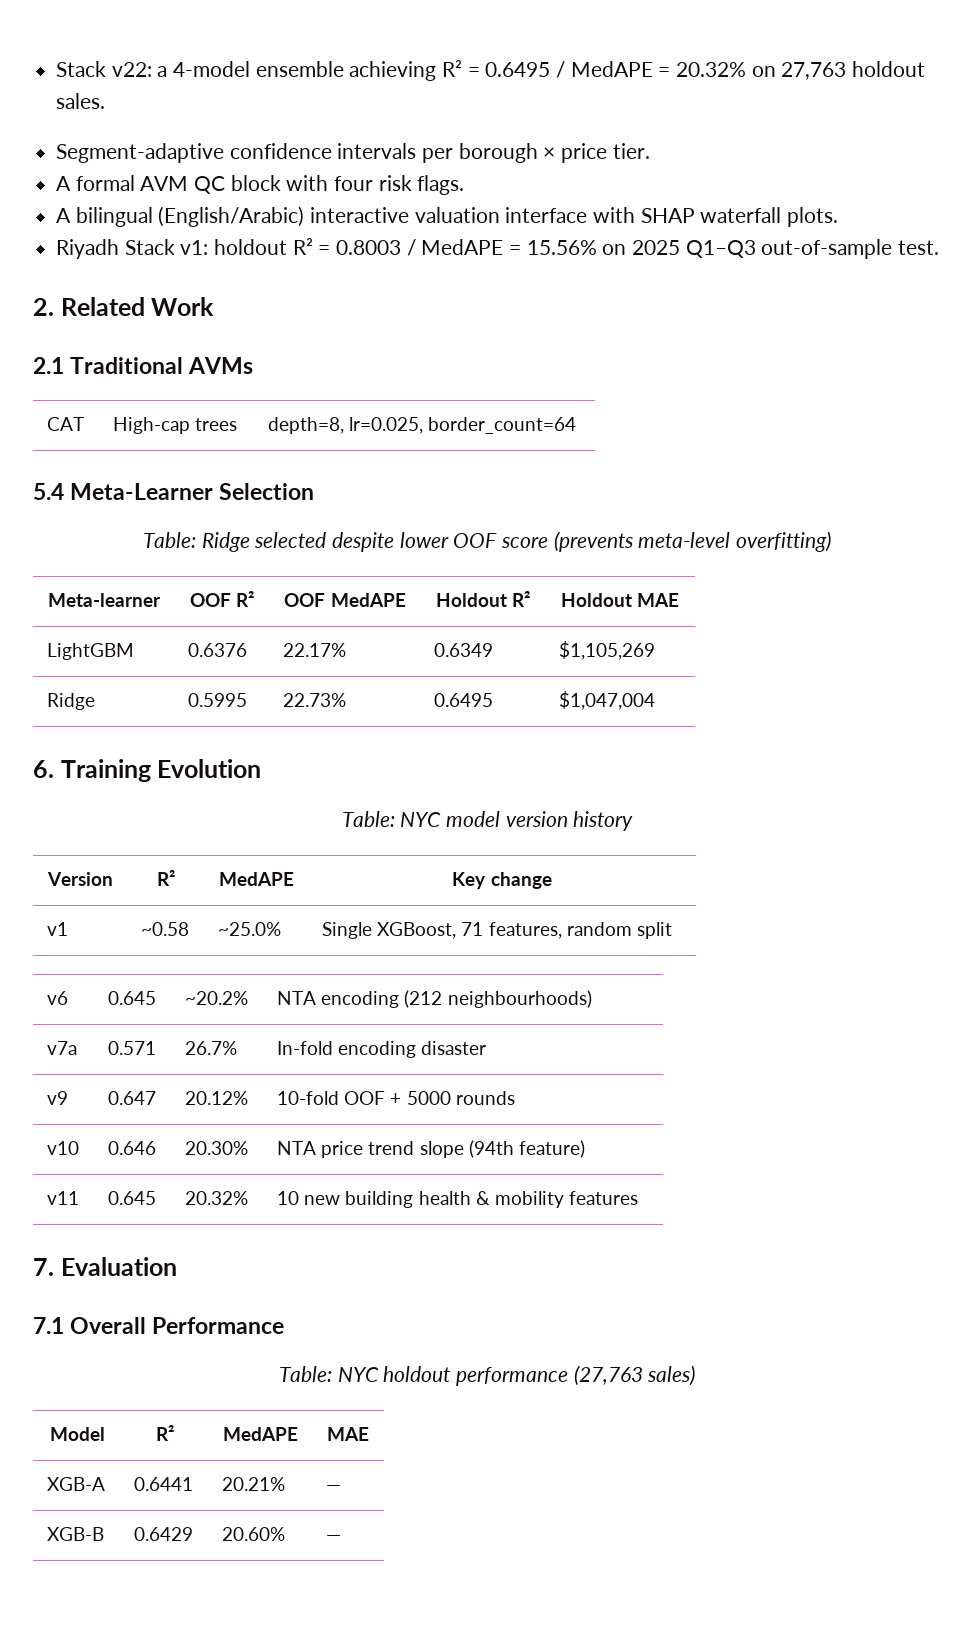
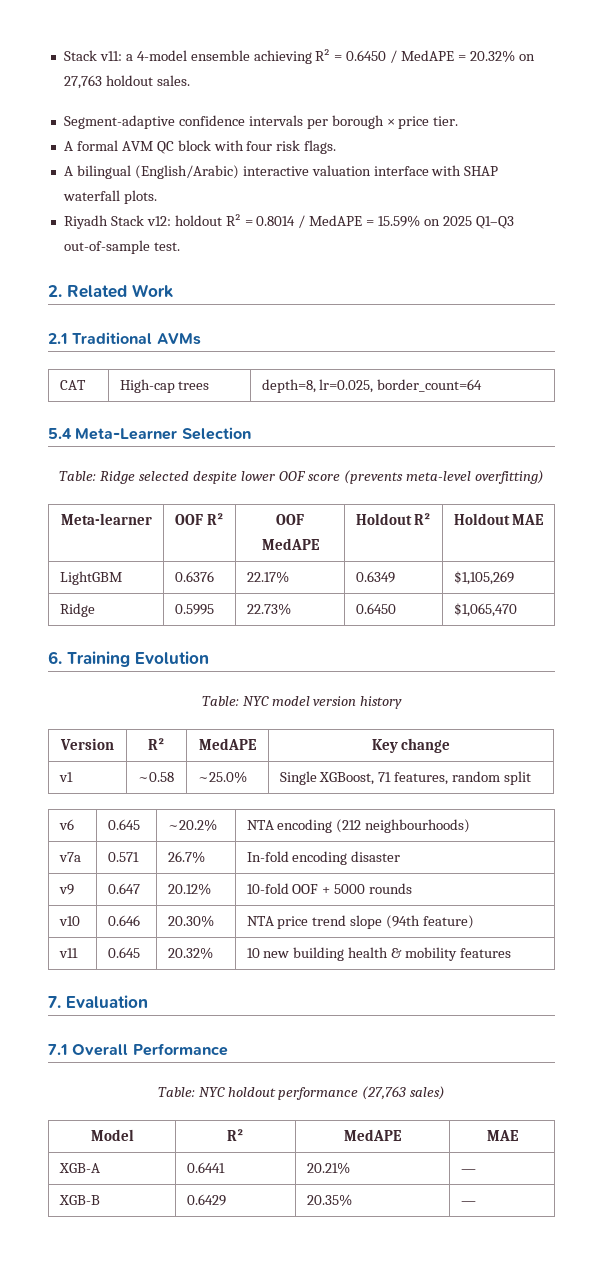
[56,61,152,77] Stack v22: -> [63,50,122,61] Stack v11:
[485,62,551,77] 0.6495 -> [346,50,387,61] 0.6450
[180,240,209,255] v1: -> [146,216,171,226] v12:
[336,239,597,256] 0.8003 / MedAPE = 15.56% -> [256,215,421,228] 0.8014 / MedAPE = 15.59%
[434,693,494,707] [559,691,656,710] 0.6495 | $1,047,004 -> [355,603,396,614] [453,603,517,617] 0.6450 | $1,065,470
[222,1527,286,1541] 20.60% -> [306,1194,352,1206] 20.35%

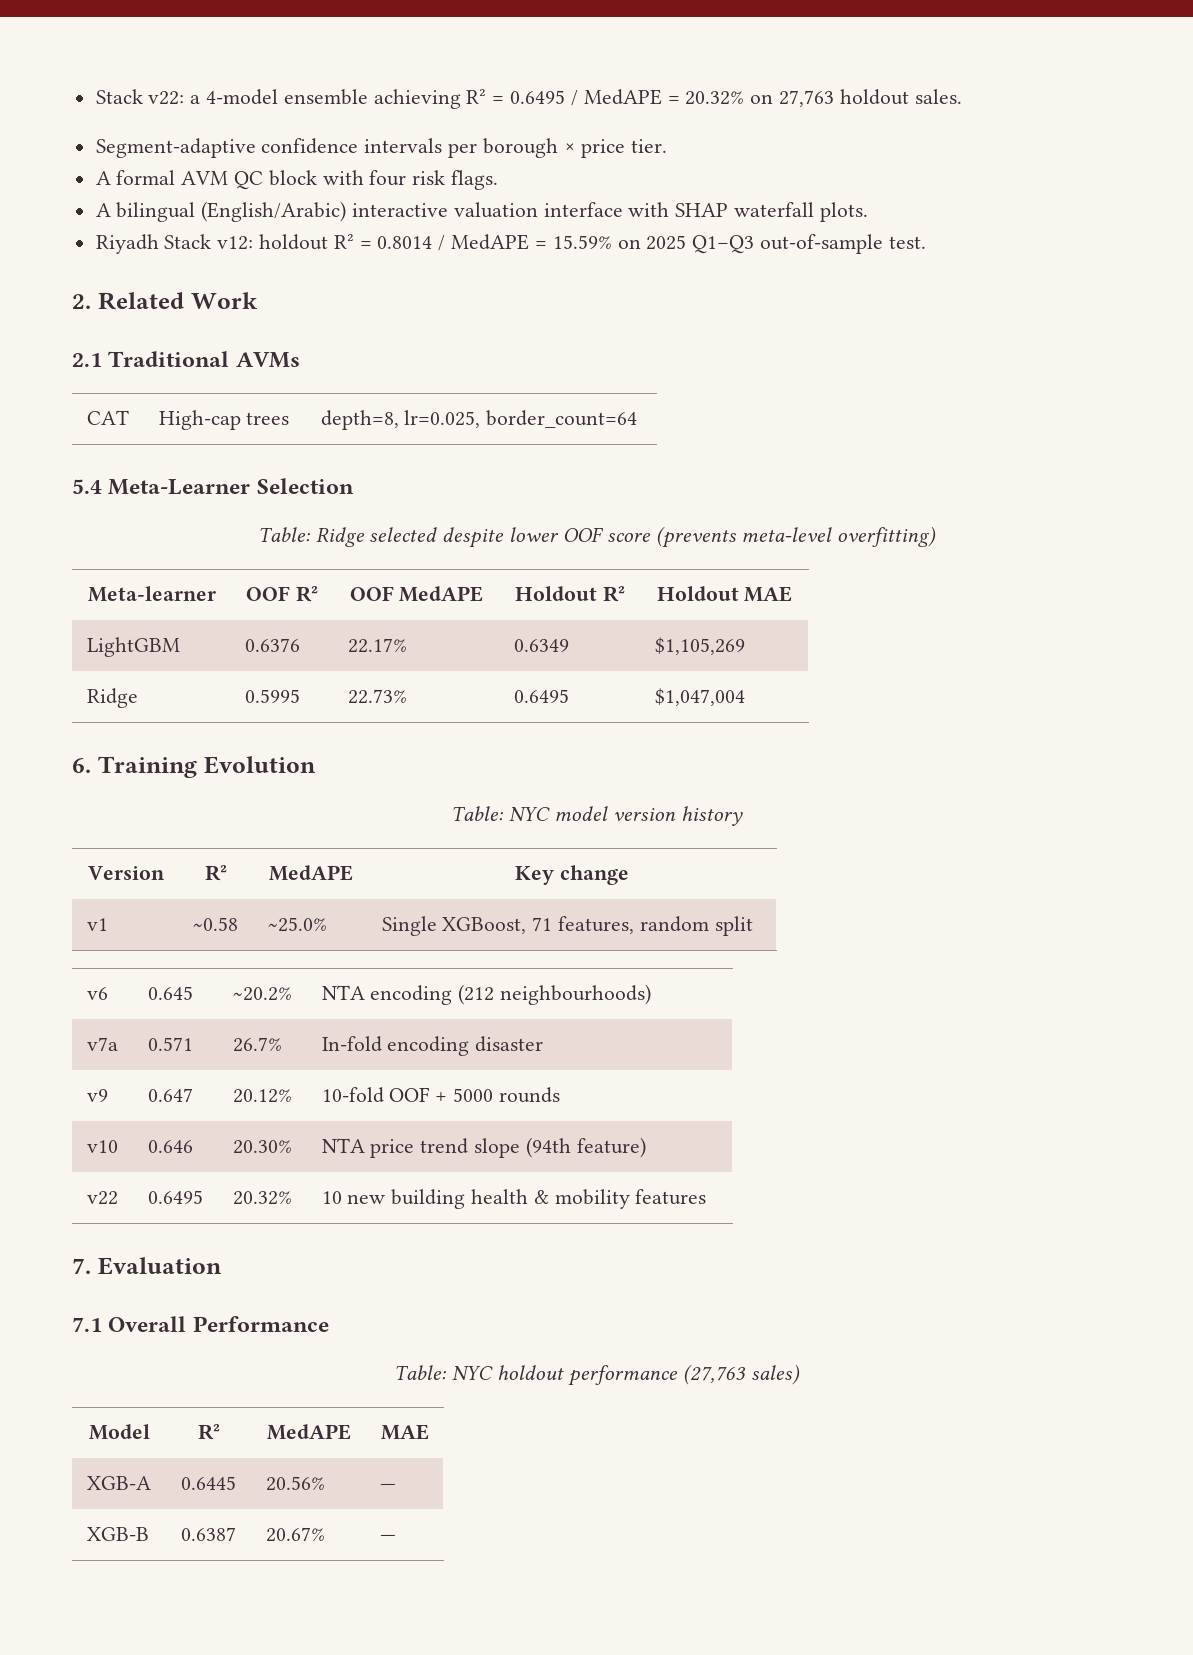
[63,50,122,61] Stack v11: -> [95,89,185,105] Stack v22:
[346,50,387,61] 0.6450 -> [510,90,566,104] 0.6495
[355,603,396,614] [453,603,517,617] 0.6450 | $1,065,470 -> [513,689,569,703] [654,688,745,706] 0.6495 | $1,047,004
[58,948,78,958] [107,947,140,958] v11 | 0.645 -> [86,1191,118,1205] [147,1190,203,1204] v22 | 0.6495
[186,1162,225,1173] [306,1162,350,1174] 0.6441 | 20.21% -> [180,1476,236,1490] [265,1476,325,1491] 0.6445 | 20.56%
[186,1194,226,1206] [306,1194,352,1206] 0.6429 | 20.35% -> [180,1527,236,1541] [265,1527,325,1542] 0.6387 | 20.67%

